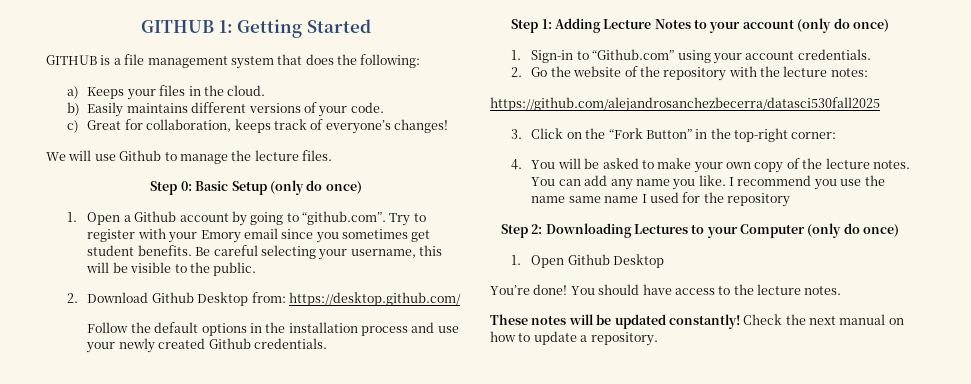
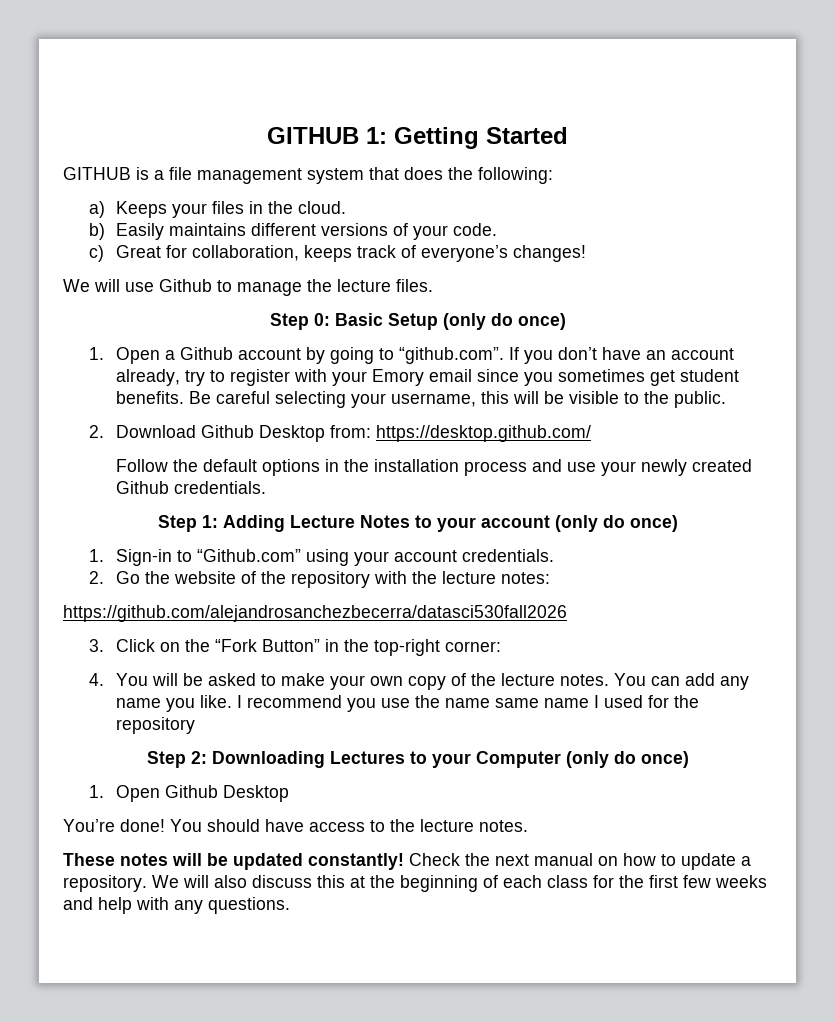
[389,213,411,226] Try -> [508,347,734,364] [115,369,205,386] If you don’t have an account already, try
[490,97,880,112] https://github.com/alejandrosanchezbecerra/datasci530fall2025 -> [63,605,567,622] https://github.com/alejandrosanchezbecerra/datasci530fall2026
(658, 339) none -> [152,875,767,892] [63,897,290,914] We will also discuss this at the beginning of each class for the first few weeks and help with any questions.

